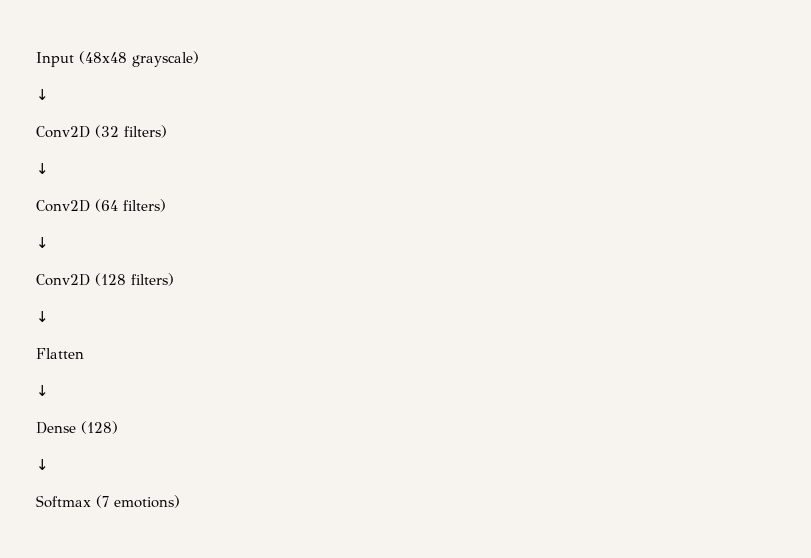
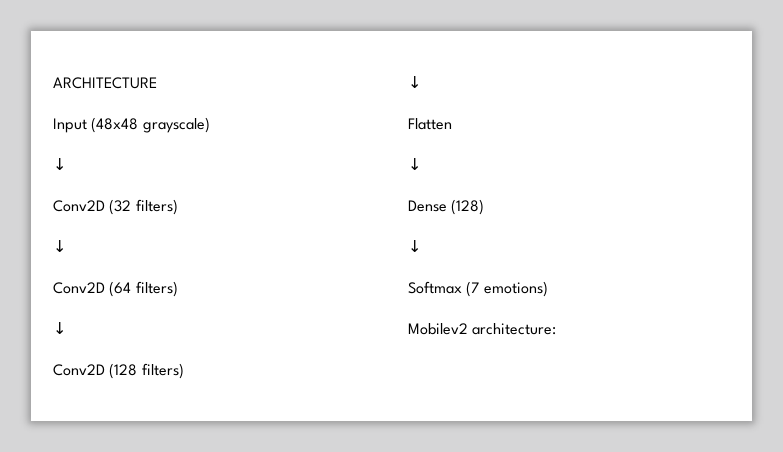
(36, 59) none -> [53,77,157,89] ARCHITECTURE //
(180, 501) none -> [408,323,557,335] // Mobilev2 architecture:

